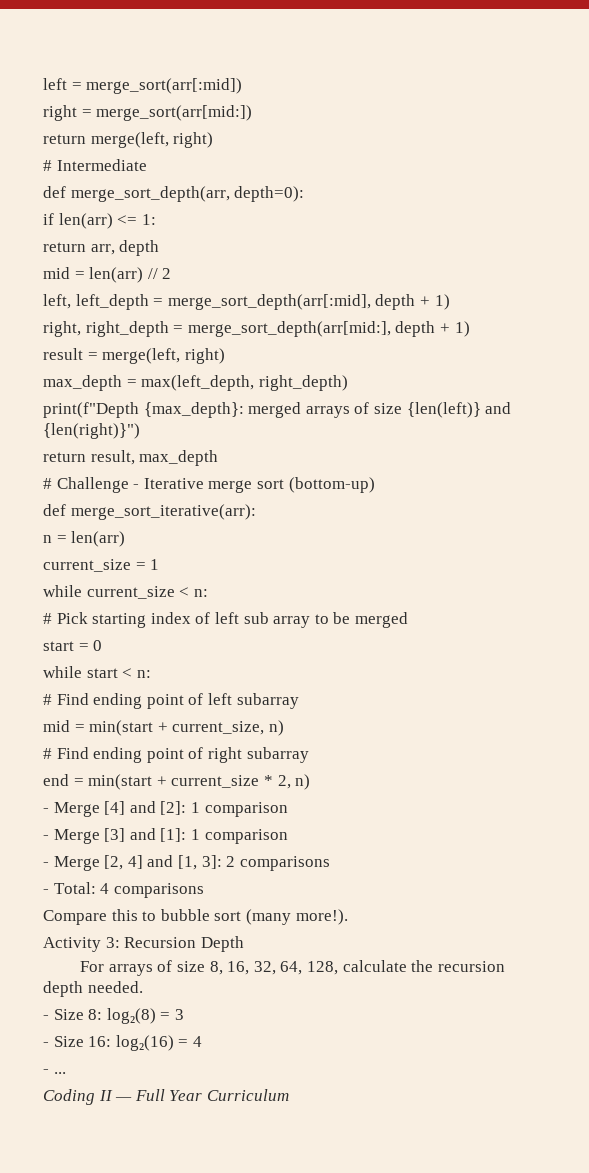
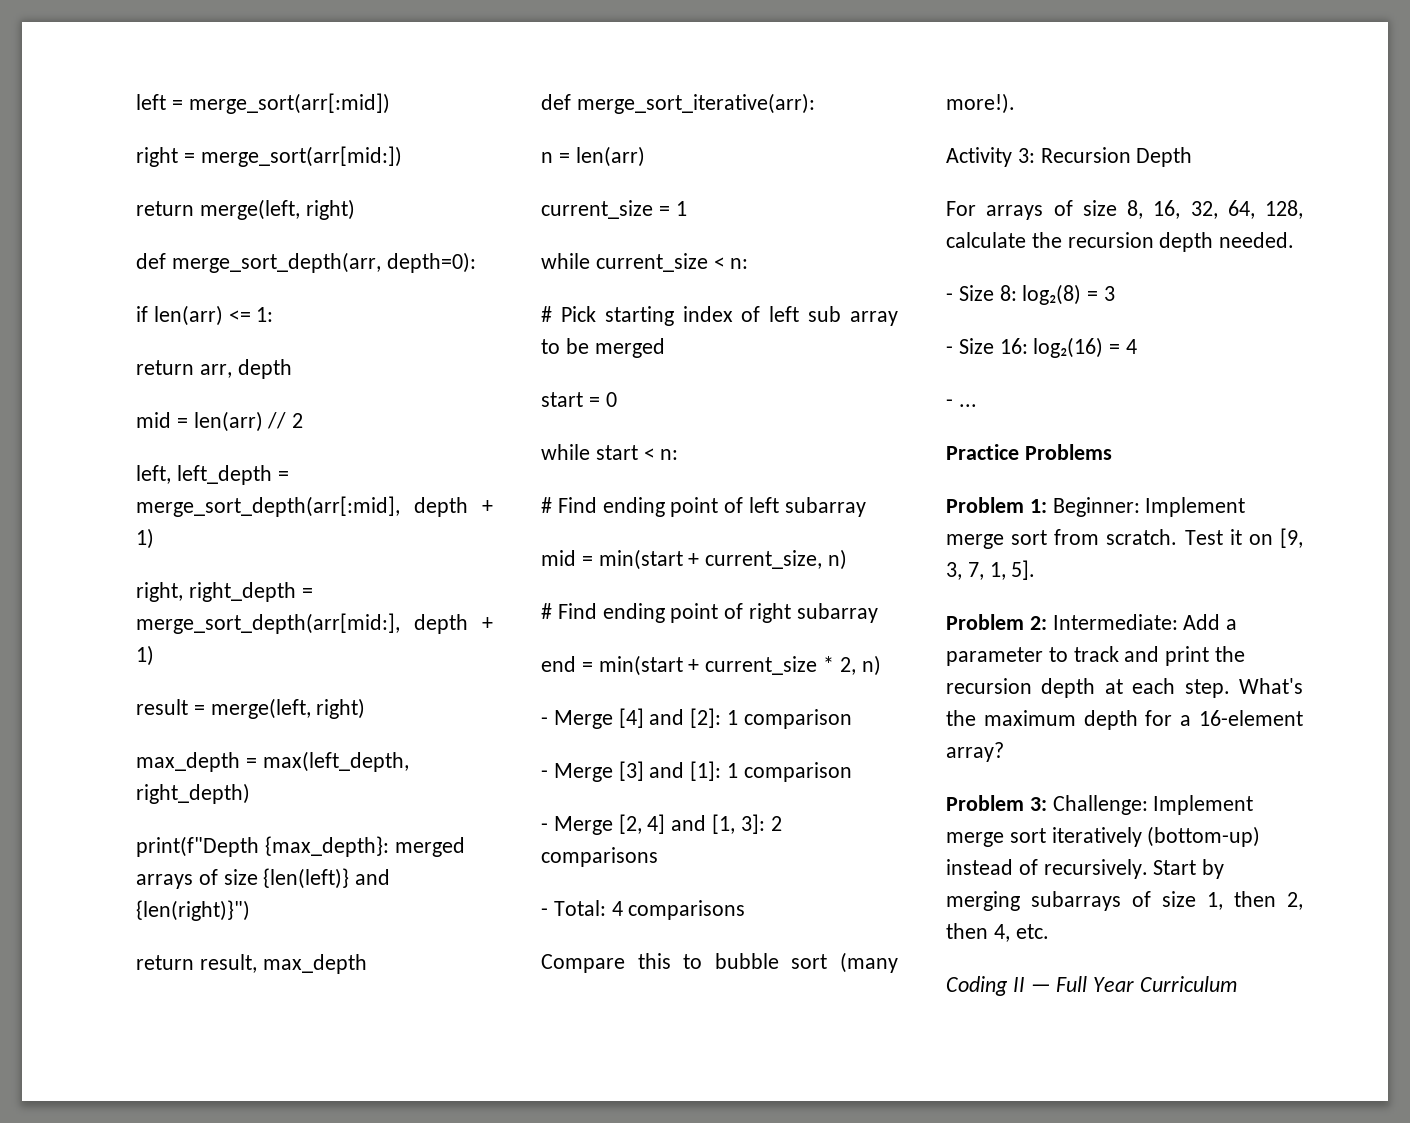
[43,159,147,171] // # Intermediate -> (355, 209) none
[43,477,375,493] // # Challenge - Iterative merge sort (bottom-up) -> (367, 964) none
(66, 1073) none -> [946,444,1112,460] [946,497,1246,517] [946,528,1303,549] [946,560,1036,580] [946,614,1238,630] [946,646,1246,666] [946,678,1303,698] [946,710,1303,730] [946,742,1004,762] [946,795,1254,815] [946,826,1261,847] [946,859,1225,879] [946,891,1303,911] [946,923,1049,942] // Practice Problems // Problem 1: Beginner: Implement merge sort from scratch. Test it on [9, 3, 7, 1, 5]. // Problem 2: Intermediate: Add a parameter to track and print the recursion depth at each step. What's the maximum depth for a 16-element array? // Problem 3: Challenge: Implement merge sort iteratively (bottom-up) instead of recursively. Start by merging subarrays of size 1, then 2, then 4, etc.

